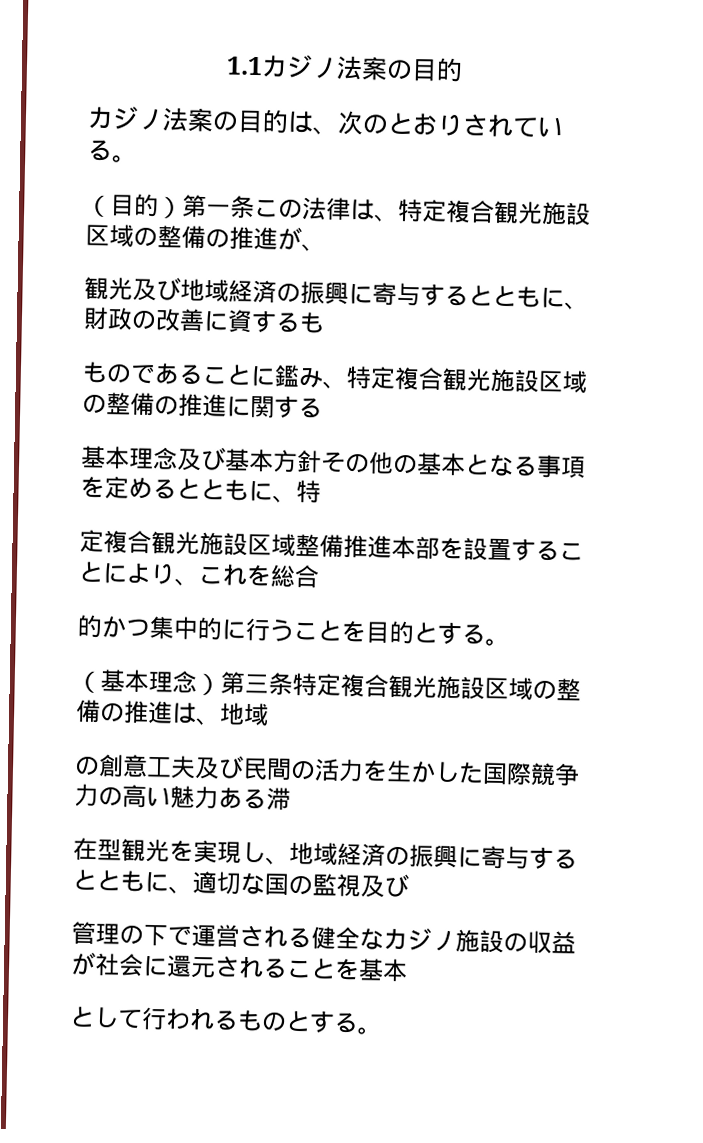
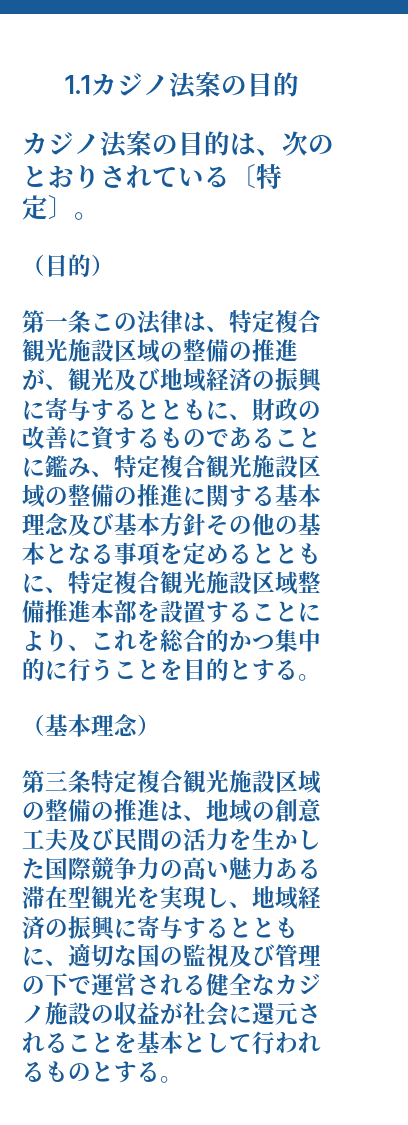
(113, 150) none -> [230,163,282,189] [22,195,74,220] 〔特定〕
(183, 207) none -> (114, 265) //
(326, 247) // -> (68, 387) none
[82,361,108,384] // も -> (183, 438) none
(323, 408) // -> (275, 496) none
(321, 491) // -> (91, 582) none
(320, 576) // -> (206, 640) none
(221, 684) none -> (160, 725) //
(269, 714) // -> (252, 811) none
(291, 799) // -> (45, 897) none
(409, 885) // -> (275, 955) none
(408, 970) // -> (183, 1042) none

